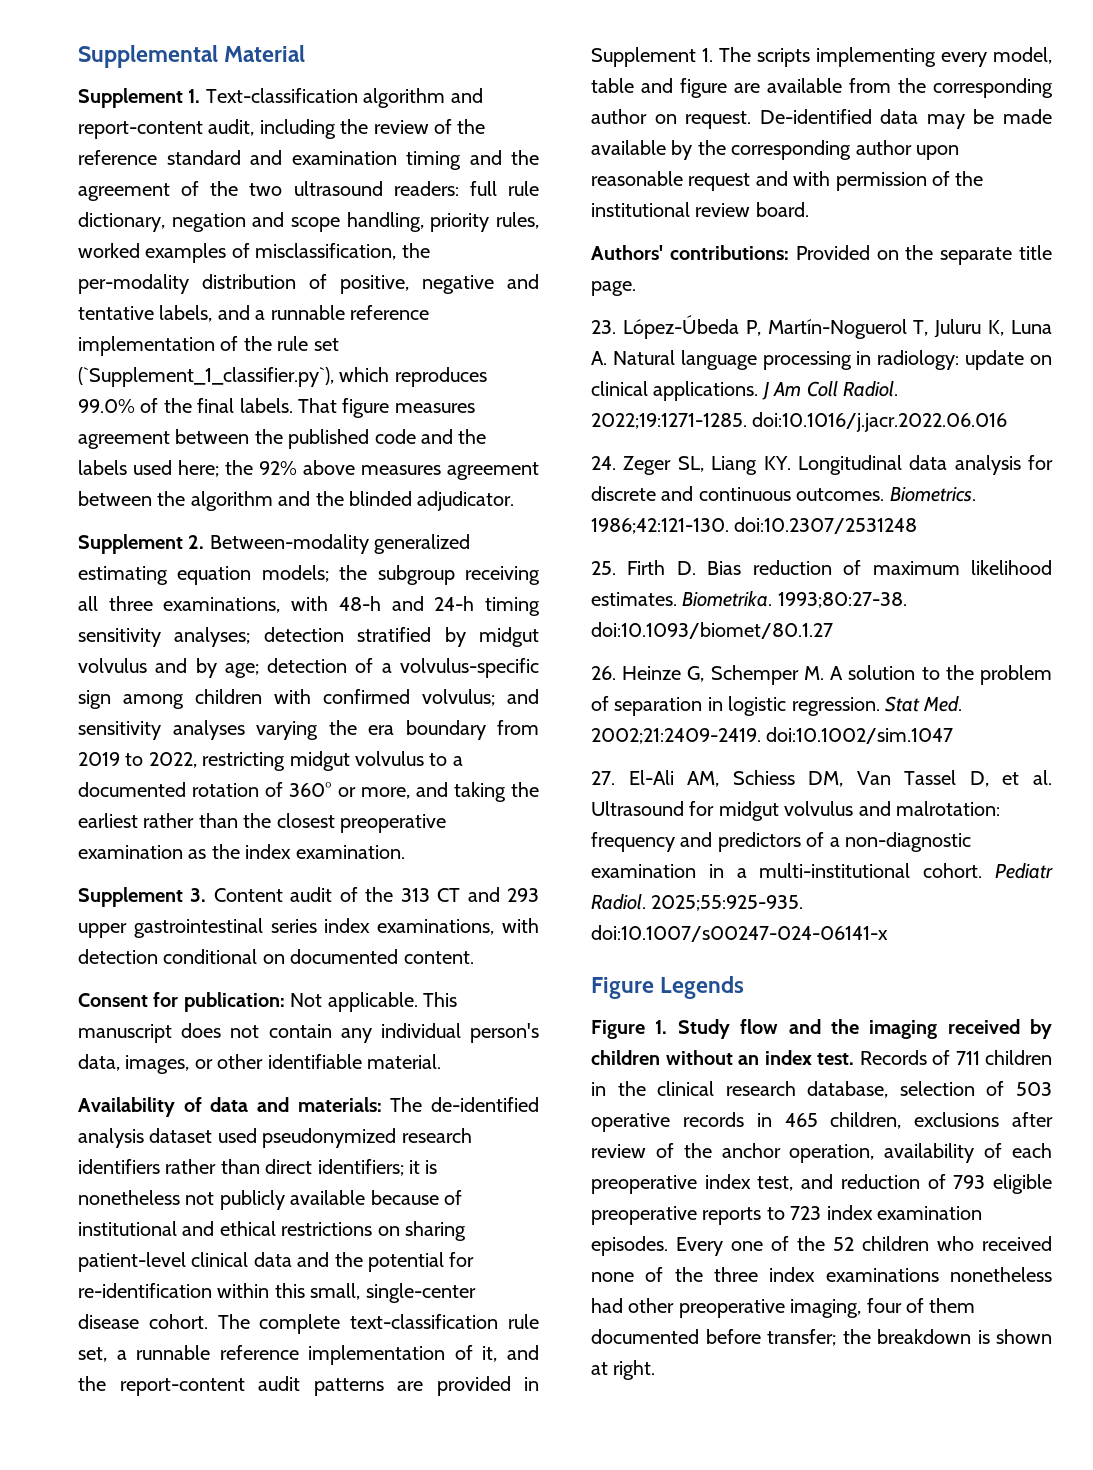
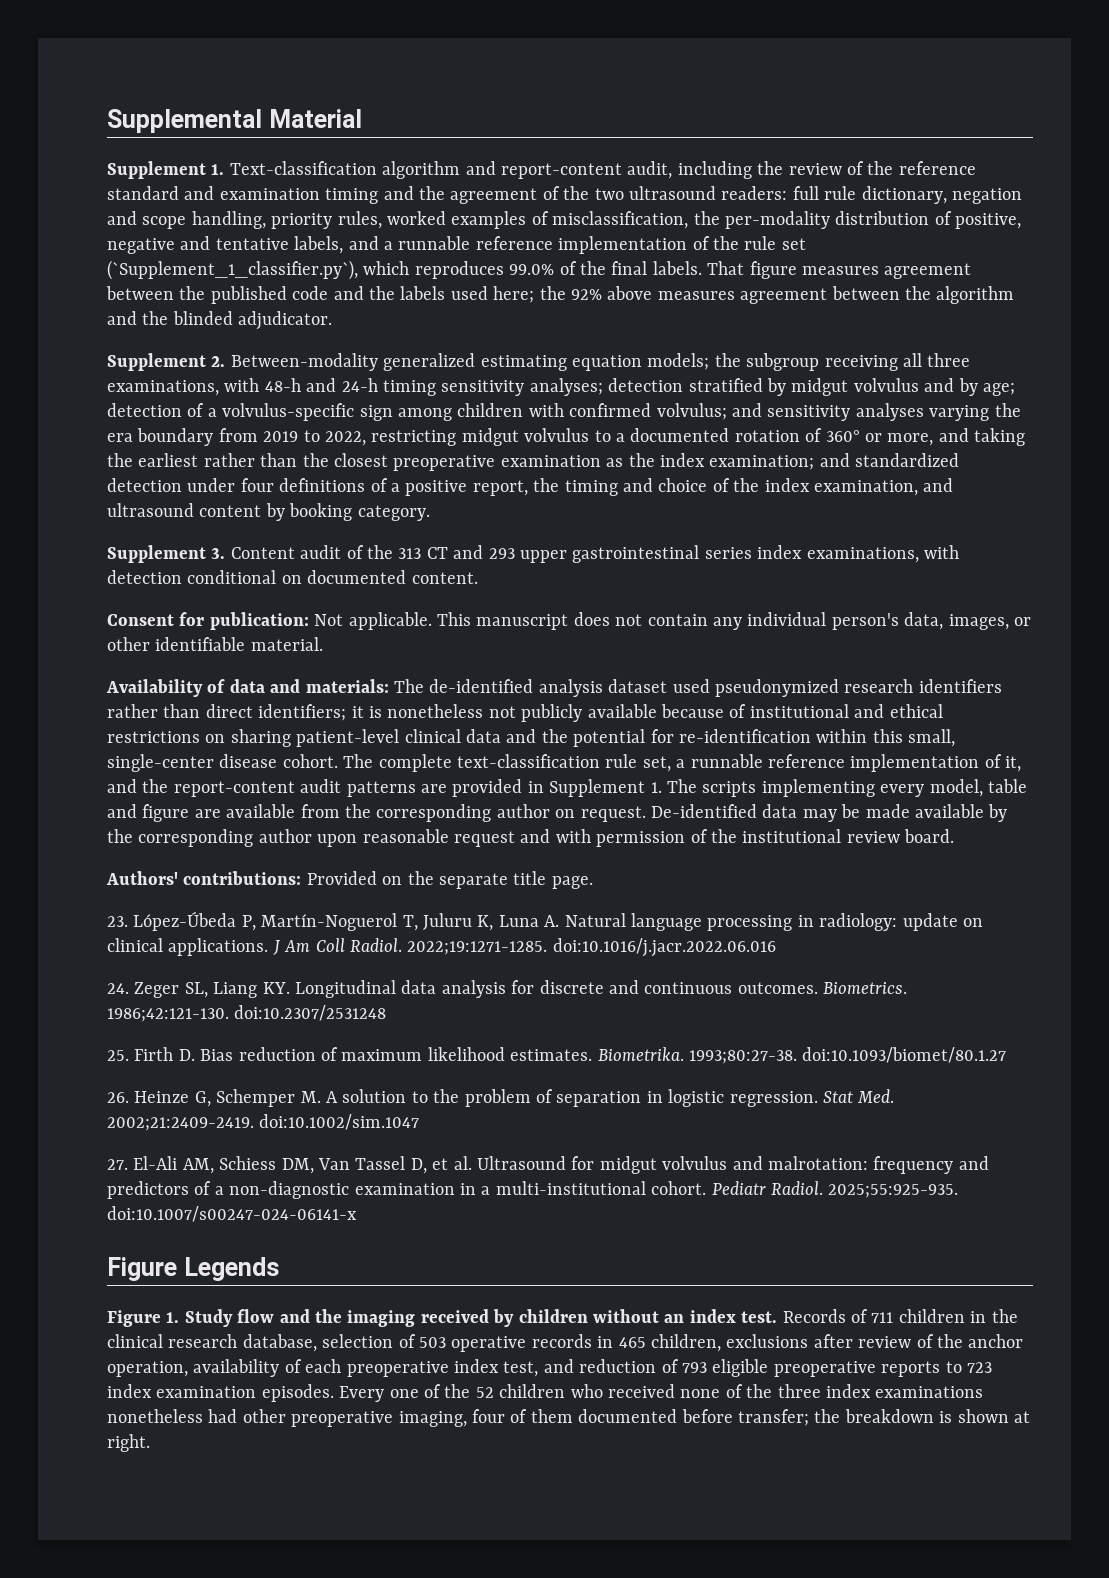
[295,845,405,859] examination. -> [709,453,960,470] [107,478,954,496] [107,503,430,521] examination; and standardized detection under four definitions of a positive report, the timing and choice of the index examination, and ultrasound content by booking category.

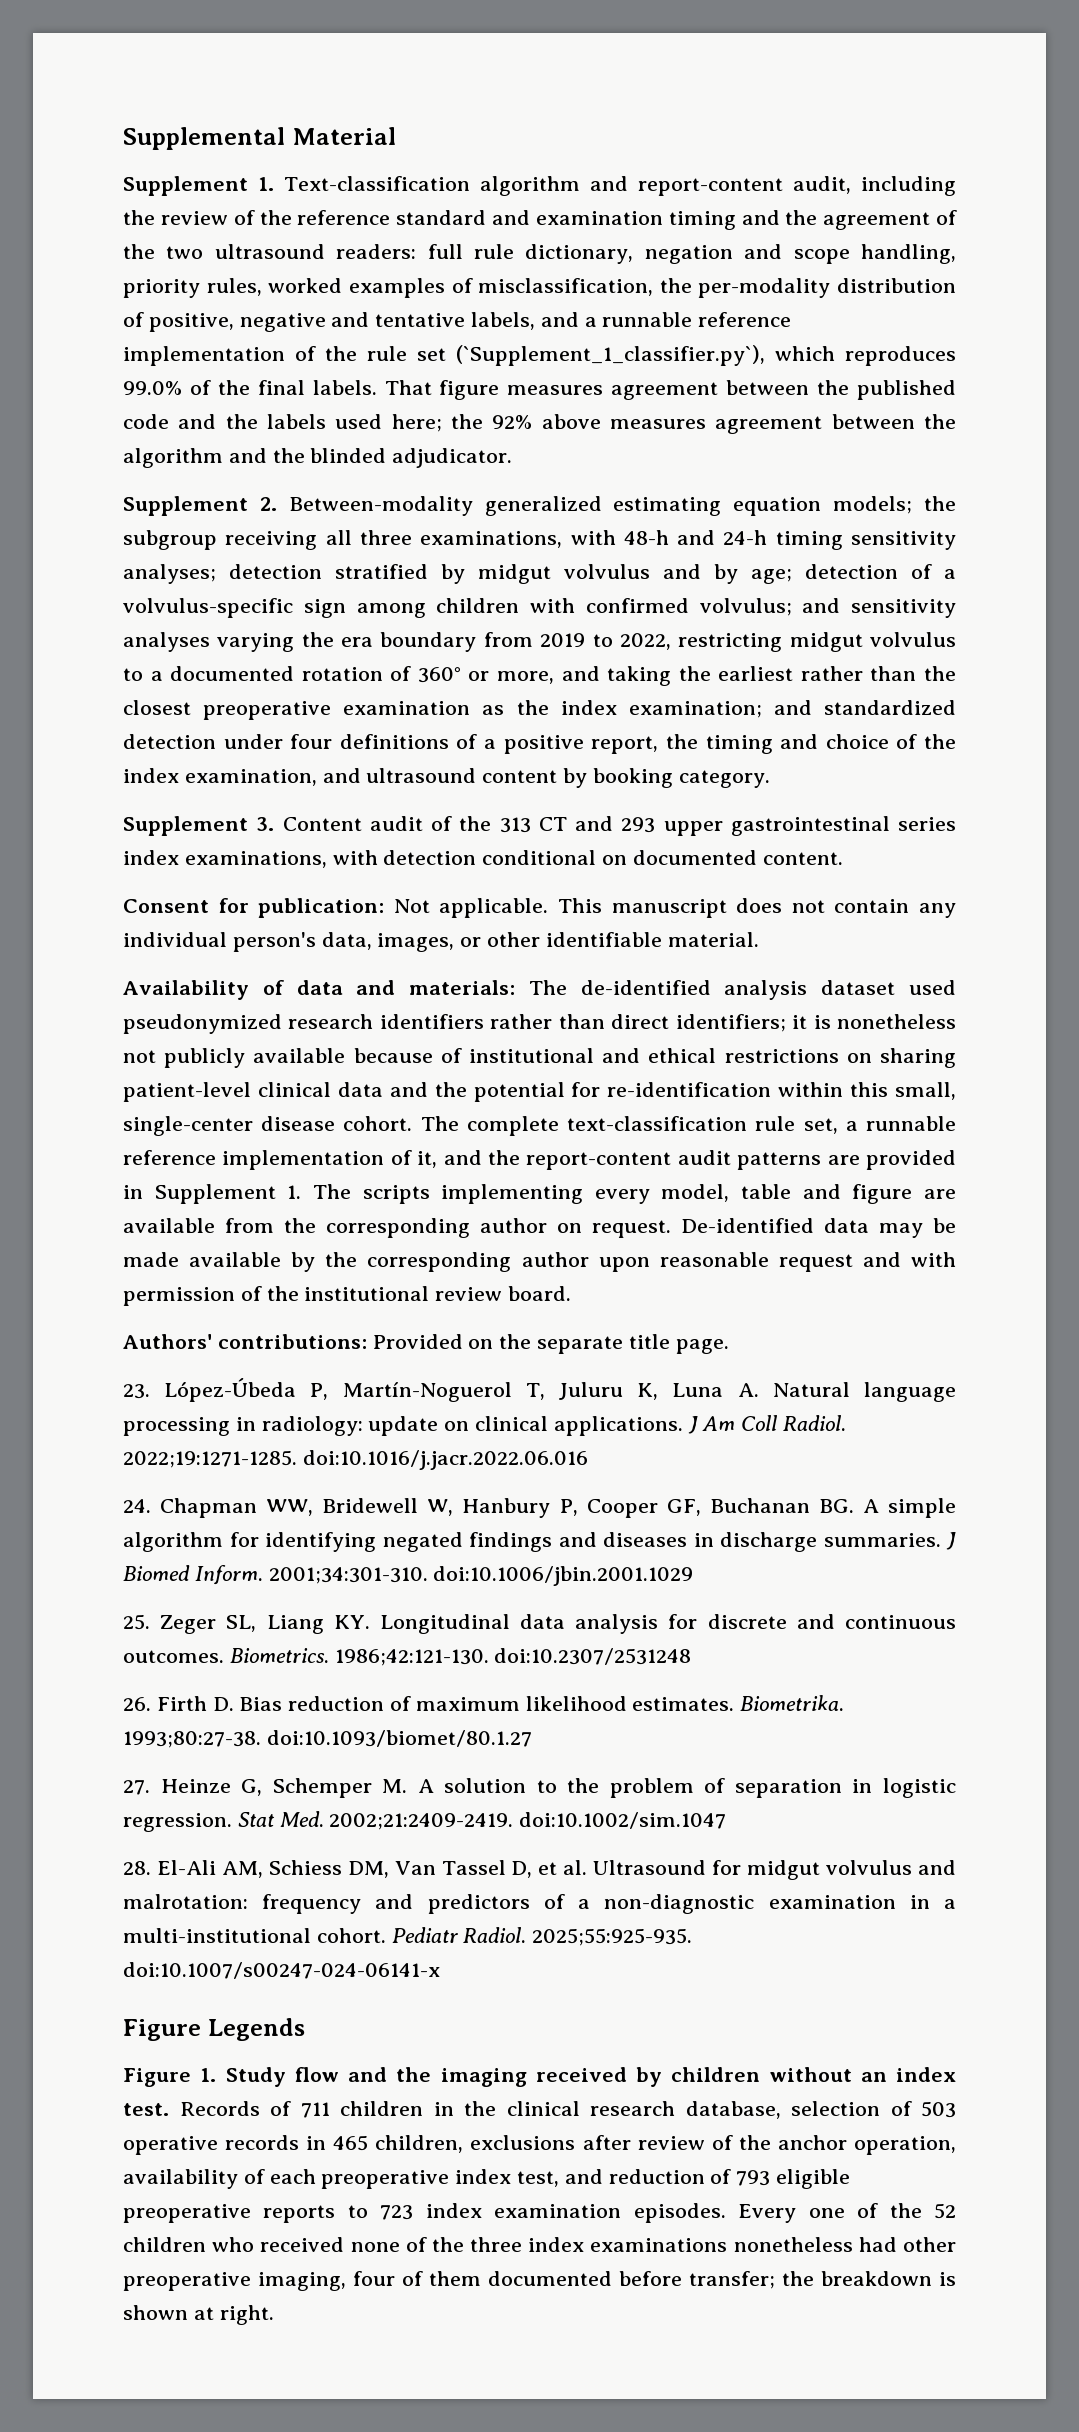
(129, 988) none -> [160,1498,957,1518] [123,1532,956,1552] [123,1565,694,1586] [123,1614,150,1630] Chapman WW, Bridewell W, Hanbury P, Cooper GF, Buchanan BG. A simple algorithm for identifying negated findings and diseases in discharge summaries. J Biomed Inform. 2001;34:301-310. doi:10.1006/jbin.2001.1029 // 25.
[107,1050,129,1061] 25. -> [123,1697,151,1711] 26.
[107,1092,129,1103] 26. -> [123,1780,150,1795] 27.
[107,1159,128,1170] 27. -> [123,1861,151,1875] 28.

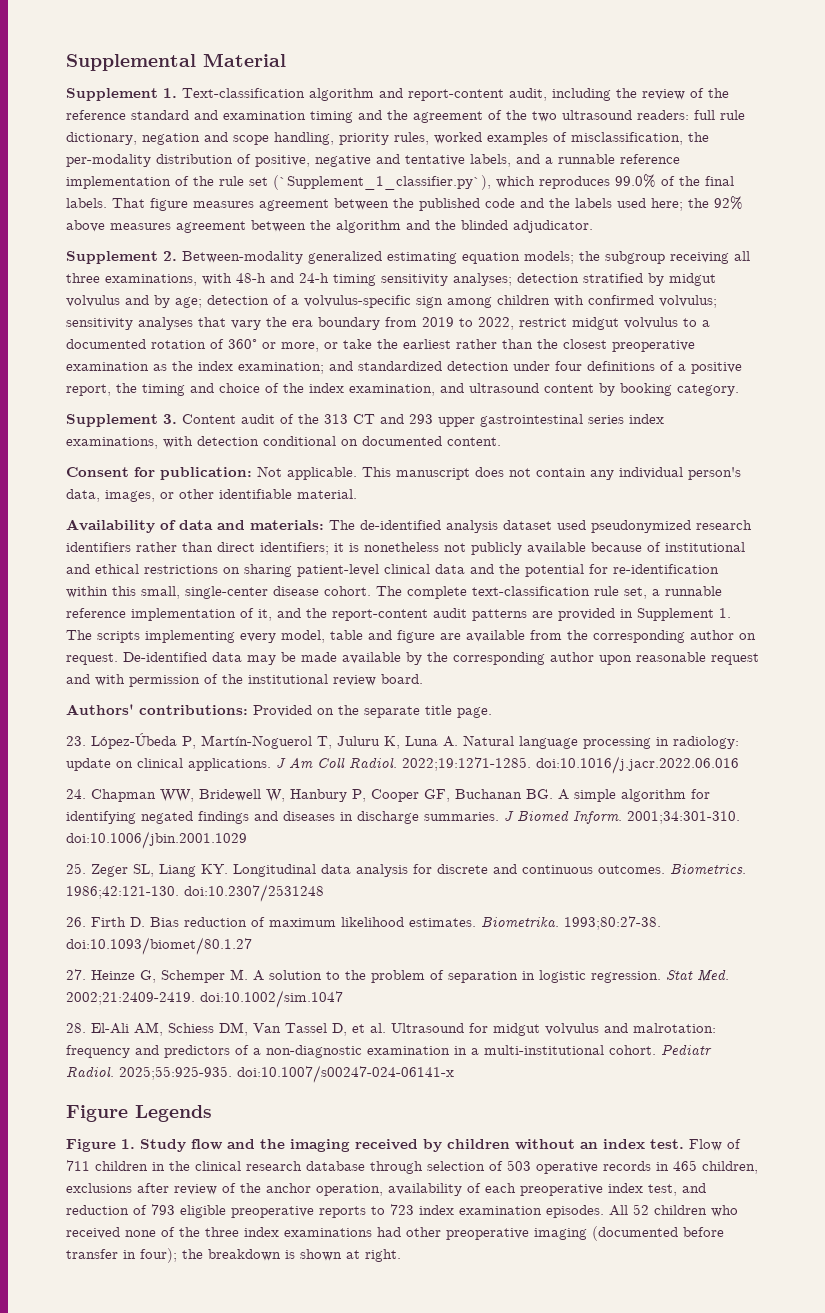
[802,598,841,613] and -> (717, 301) none
[217,633,295,652] varying -> [198,317,261,330] that vary
[678,633,783,652] restricting -> [519,318,567,327] restrict
[561,666,672,686] and taking -> [324,339,372,349] or take
[179,2101,260,2116] Records -> [689,1139,722,1151] Flow
[685,2101,781,2119] database, -> [306,1161,423,1174] database through
[738,2203,922,2223] Every one of the -> [609,1205,628,1216] All
[733,2237,853,2252] nonetheless -> (372, 1232) none
[258,2271,775,2291] imaging, four of them documented before transfer; -> [534,1226,724,1241] [66,1248,177,1263] imaging (documented before transfer in four);

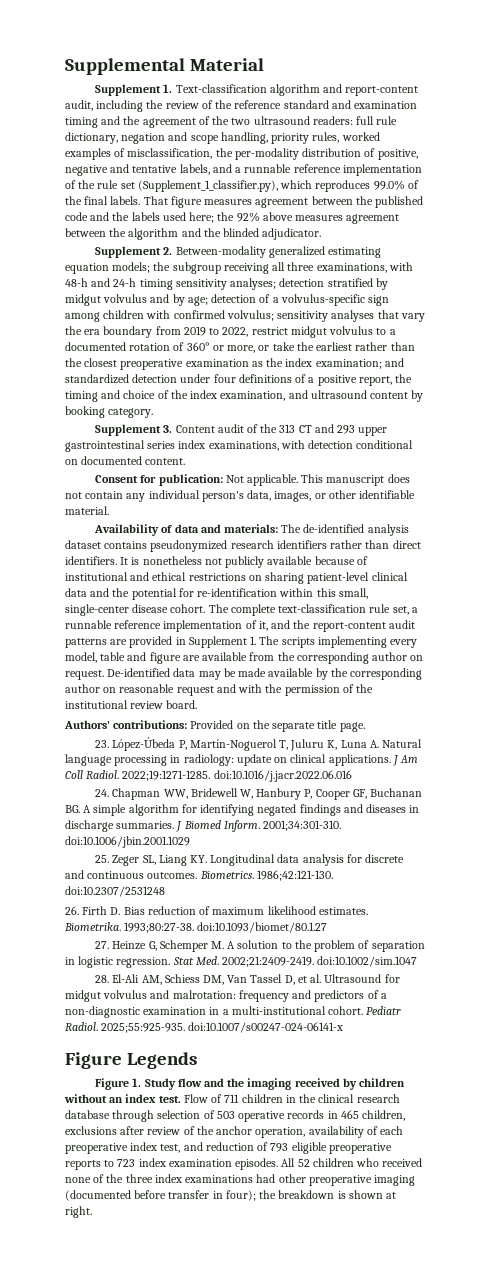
[273,175,491,190] (`Supplement_1_classifier.py`), -> [137,180,278,192] (Supplement_1_classifier.py),
[557,520,586,530] used -> [104,541,148,549] contains
[260,542,344,555] identifiers; it -> [65,556,129,565] identifiers. It
[599,655,632,665] upon -> [103,687,117,693] on
(125, 680) none -> [265,684,283,693] the

